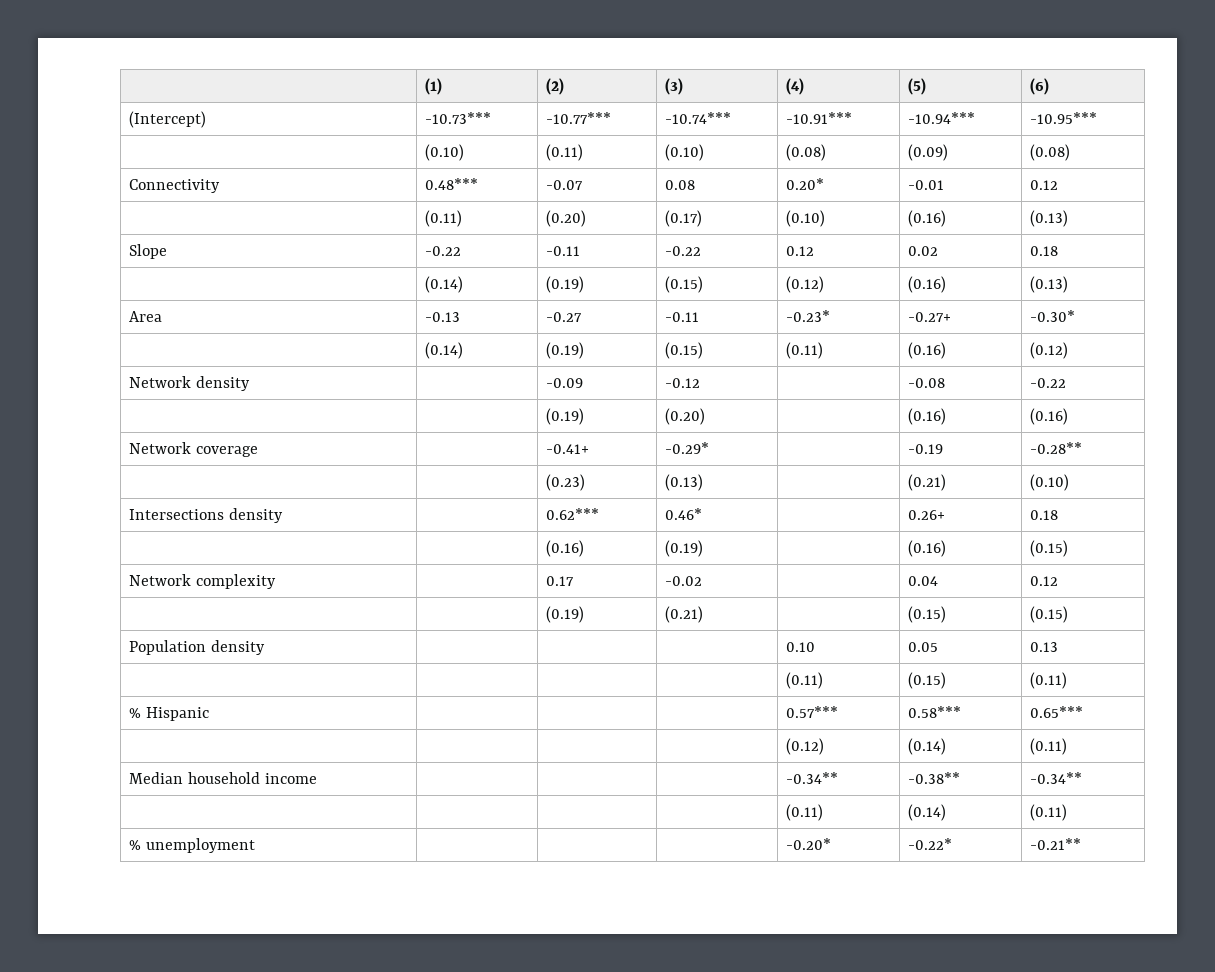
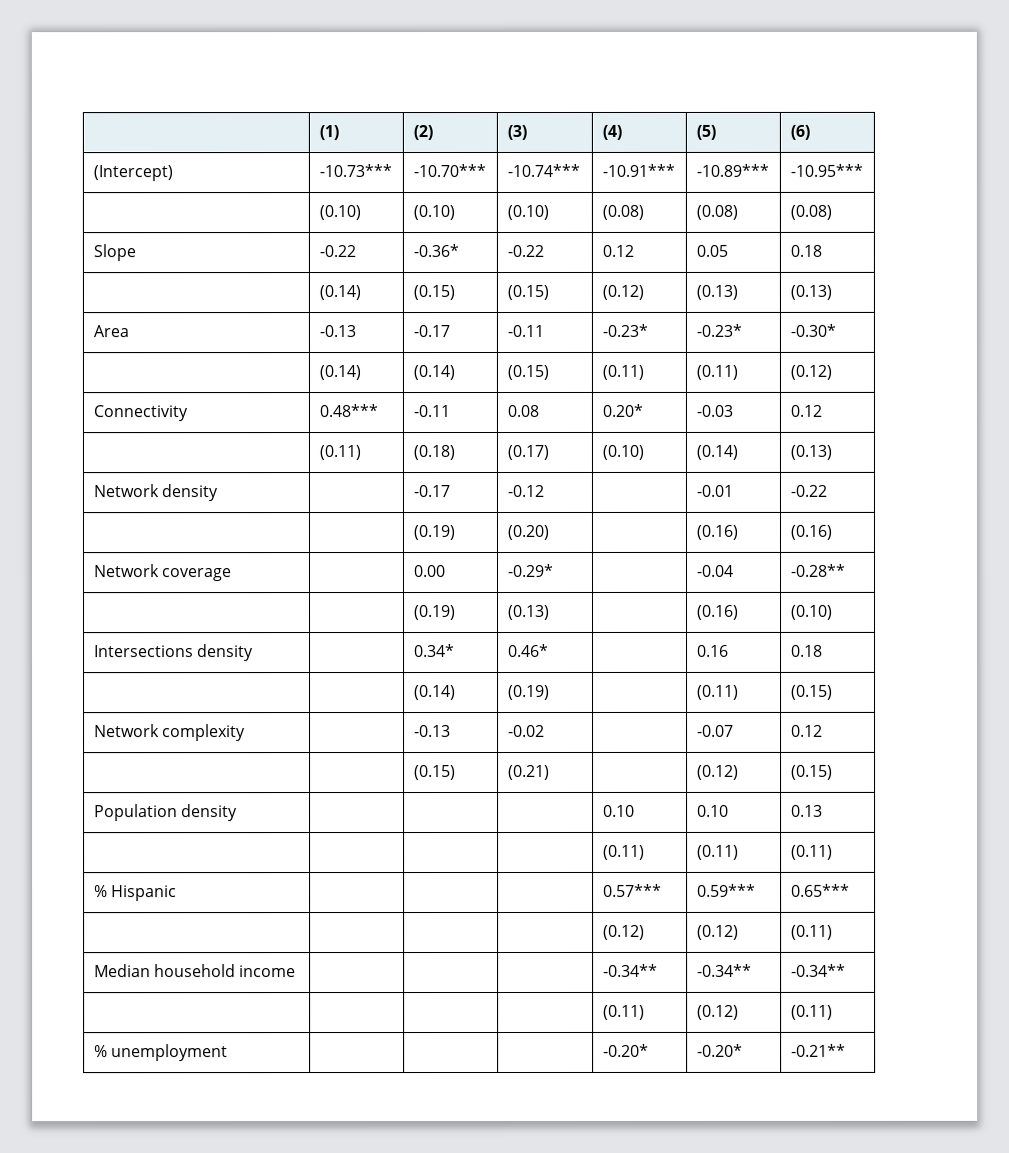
[546,112,612,124] -10.77*** -> [412,164,486,178] -10.70***
[908,112,976,124] -10.94*** -> [695,163,769,177] -10.89***
[546,144,584,161] (0.11) -> [412,205,455,221] (0.10)
[908,144,949,161] [1030,144,1071,161] [129,179,221,193] [425,178,479,190] [546,180,584,190] [665,180,696,190] [786,178,825,190] [908,180,945,190] [1030,180,1059,190] [425,210,463,227] [546,210,587,227] [665,210,703,227] [786,210,826,227] [908,210,947,227] [1030,210,1069,227] (0.09) | (0.08) // Connectivity | 0.48*** | -0.07 | 0.08 | 0.20* | -0.01 | 0.12 // | (0.11) | (0.20) | (0.17) | (0.10) | (0.16) | (0.13) -> [695,204,738,220] [789,204,832,220] (0.08) | (0.08)
[546,246,581,256] -0.11 -> [412,244,459,258] -0.36*
[908,246,939,256] 0.02 -> [695,244,728,257] 0.05
[546,276,585,293] (0.19) -> [412,285,455,301] (0.15)
[908,276,947,293] (0.16) -> [695,284,738,300] (0.13)
[546,312,583,322] -0.27 -> [412,325,450,338] -0.17
[908,312,952,322] -0.27+ -> [695,323,742,337] -0.23*
[546,342,585,359] (0.19) -> [412,365,455,381] (0.14)
[908,342,947,359] [1030,342,1069,359] (0.16) | (0.12) -> [695,364,738,380] [789,364,832,380] [92,405,188,422] [318,404,378,418] [412,405,450,418] [506,404,539,417] [601,403,643,417] [695,404,733,417] [789,404,822,417] [318,445,361,461] [412,445,455,461] [506,444,549,460] [601,444,644,460] [695,444,738,460] [789,444,832,460] (0.11) | (0.12) // Connectivity | 0.48*** | -0.11 | 0.08 | 0.20* | -0.03 | 0.12 // | (0.11) | (0.18) | (0.17) | (0.10) | (0.14) | (0.13)
[546,378,584,388] -0.09 -> [412,485,450,498] -0.17
[908,378,946,388] -0.08 -> [695,484,733,497] -0.01
[546,444,590,454] -0.41+ -> [412,565,446,578] 0.00
[908,444,944,454] -0.19 -> [695,564,734,577] -0.04
[546,474,586,491] (0.23) -> [413,605,456,621] (0.19)
[908,474,947,491] (0.21) -> [696,604,739,620] (0.16)
[546,508,600,520] 0.62*** -> [413,644,455,658] 0.34*
[908,510,946,520] 0.26+ -> [696,644,729,657] 0.16
[546,540,585,557] (0.16) -> [413,685,456,701] (0.14)
[908,540,947,557] (0.16) -> [696,684,739,700] (0.11)
[546,576,575,586] 0.17 -> [413,725,451,738] -0.13
[908,576,939,586] 0.04 -> [696,724,734,737] -0.07
[546,606,585,623] (0.19) -> [413,765,456,781] (0.15)
[908,606,947,623] (0.15) -> [696,764,739,780] (0.12)
[908,642,939,652] 0.05 -> [696,804,729,817] 0.10
[908,672,947,689] (0.15) -> [696,844,739,860] (0.11)
[908,706,962,718] 0.58*** -> [696,883,756,897] 0.59***
[908,738,947,755] (0.14) -> [696,924,739,940] (0.12)
[908,772,961,784] -0.38** -> [696,963,752,977] -0.34**
[908,804,947,821] (0.14) -> [696,1004,739,1020] (0.12)
[908,838,953,850] -0.22* -> [696,1043,743,1057] -0.20*

